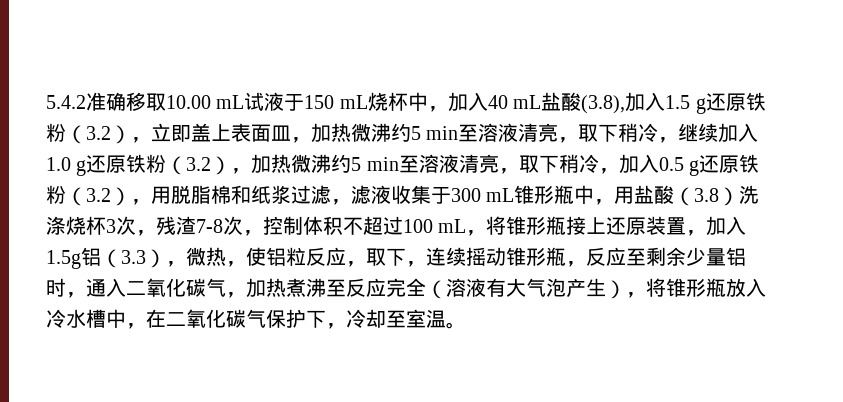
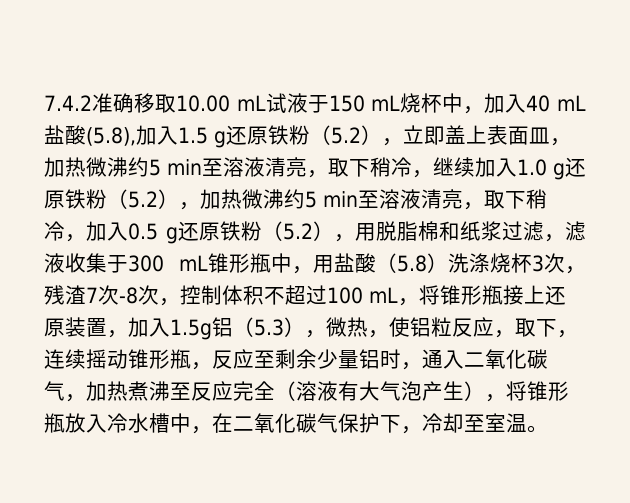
[46,95,86,109] 5.4.2 -> [44,95,92,111] 7.4.2
[581,95,626,114] (3.8), -> [86,127,136,146] (5.8),
[86,126,111,140] 3.2 -> [331,127,361,144] 5.2
[186,157,212,171] 3.2 -> [128,191,158,208] 5.2
[86,188,111,202] 3.2 -> [283,223,313,240] 5.2
[694,188,720,202] 3.8 -> [397,255,427,272] 5.8
[196,219,223,233] 7-8 -> [86,285,138,305] 7次-8
[121,250,146,264] 3.3 -> [254,319,284,336] 5.3

